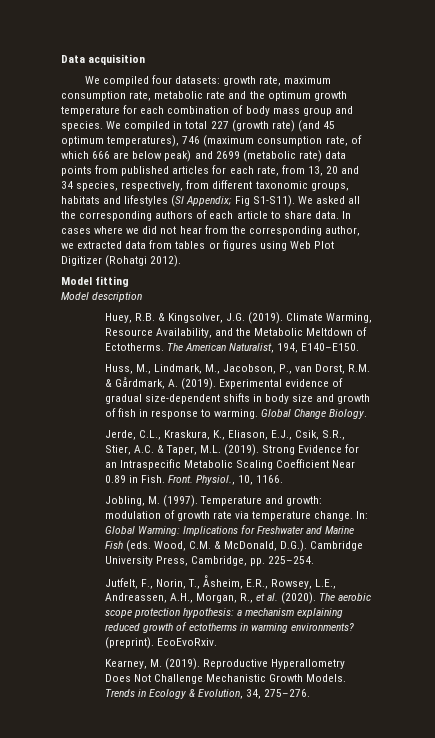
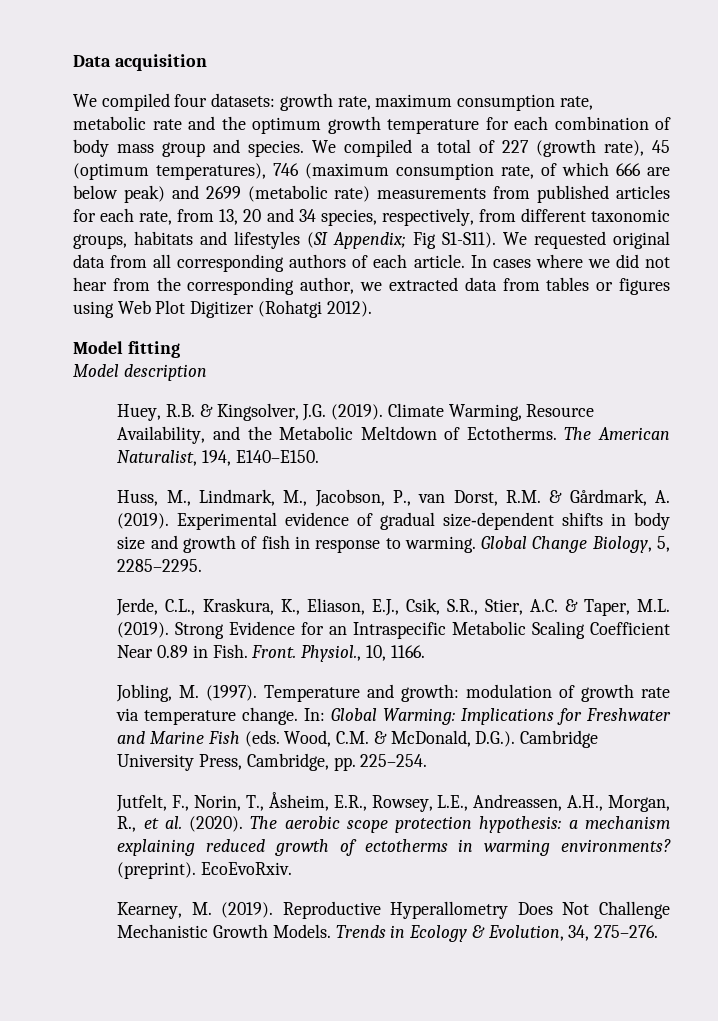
[173,120,335,132] [61,136,104,146] in total 227 (growth rate) (and 45 optimum -> [420,139,671,157] [73,163,149,180] a total of 227 (growth rate), 45 (optimum
[324,151,346,159] [61,166,92,176] data points -> [377,188,487,199] measurements
[315,196,360,204] [61,210,339,221] asked all the corresponding authors of each article to share data. -> [534,231,670,249] [73,254,465,272] requested original data from all corresponding authors of each article.
[329,409,368,419] Biology. -> [591,536,670,553] [117,559,203,572] Biology, 5, 2285–2295.

